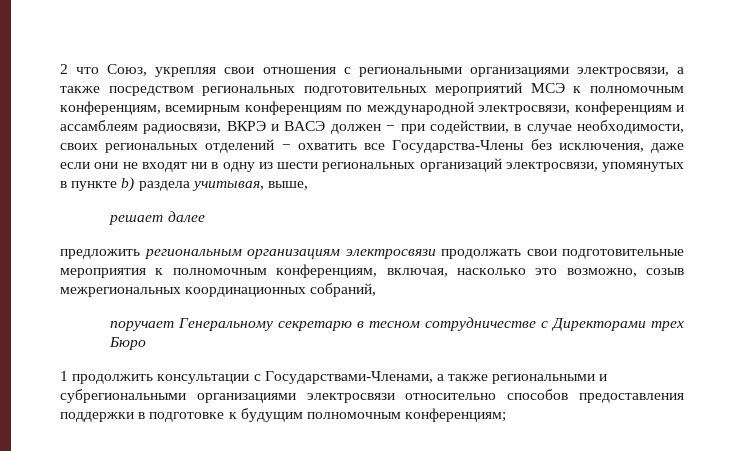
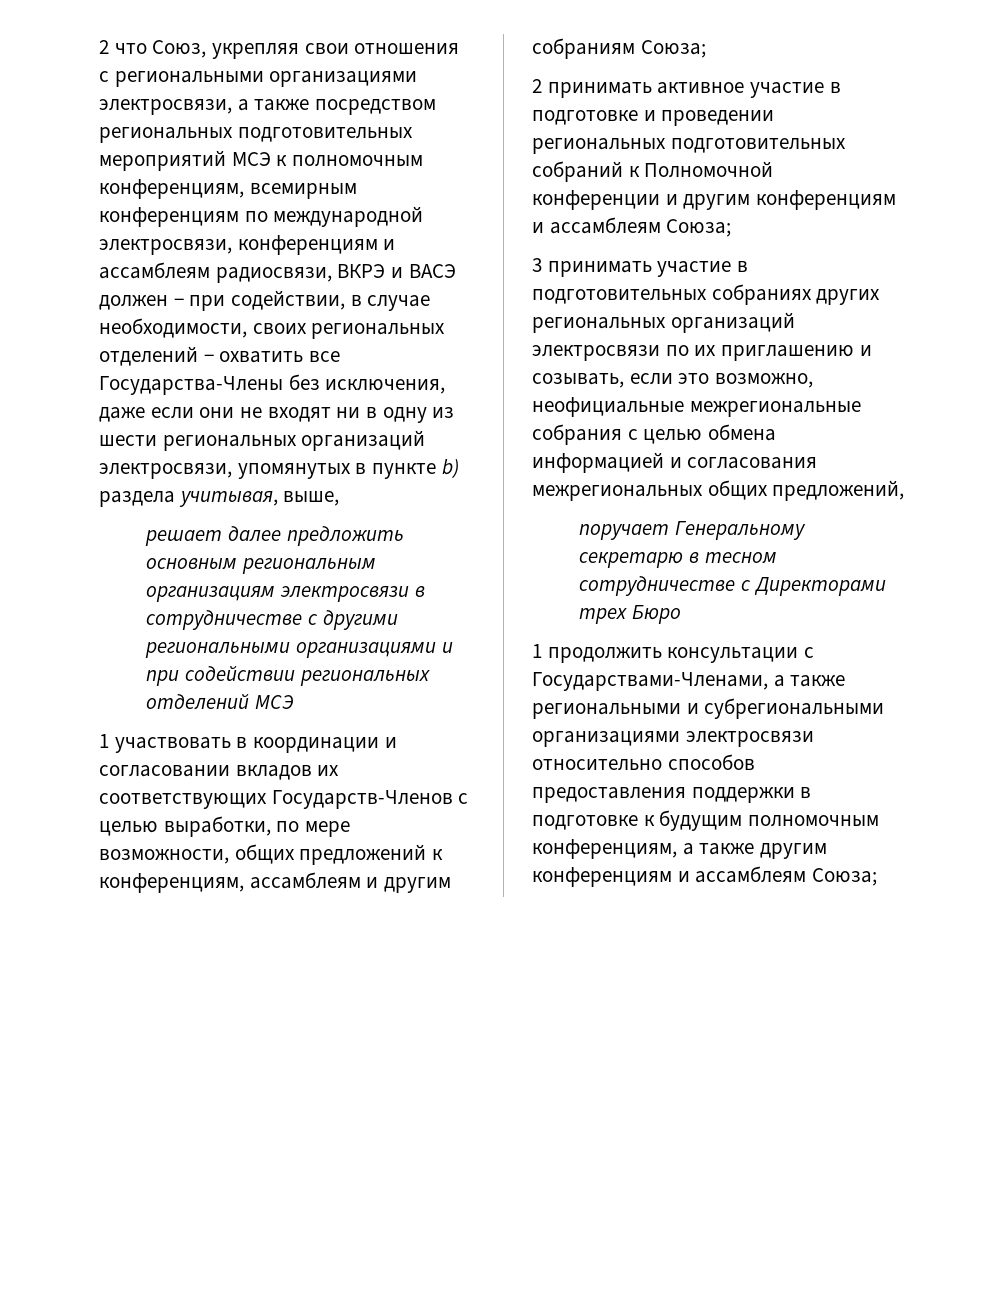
[60,249,140,259] // предложить -> [286,526,404,546] [146,558,238,570] предложить основным
[441,249,684,259] [60,264,684,278] [60,283,377,297] продолжать свои подготовительные мероприятия к полномочным конференциям, включая, насколько это возможно, созыв межрегиональных координационных собраний, -> [414,586,425,597] [146,610,398,630] [145,642,453,658] [146,666,430,686] [146,694,294,710] [99,734,397,753] [99,765,340,780] [99,790,469,809] [99,816,351,837] [99,844,444,865] [99,872,452,893] [532,38,706,59] [532,79,841,98] [532,110,775,126] [532,138,846,154] [532,161,774,182] [532,190,897,210] [532,217,732,237] [532,258,749,277] [532,284,881,305] [532,312,795,333] [532,345,872,361] [532,373,814,388] [532,397,861,417] [532,424,777,445] [532,452,818,473] [532,480,905,501] в сотрудничестве с другими региональными организациями и при содействии региональных отделений МСЭ // 1 участвовать в координации и согласовании вкладов их соответствующих Государств-Членов с целью выработки, по мере возможности, общих предложений к конференциям, ассамблеям и другим собраниям Союза; // 2 принимать активное участие в подготовке и проведении региональных подготовительных собраний к Полномочной конференции и другим конференциям и ассамблеям Союза; // 3 принимать участие в подготовительных собраниях других региональных организаций электросвязи по их приглашению и созывать, если это возможно, неофициальные межрегиональные собрания с целью обмена информацией и согласования межрегиональных общих предложений,
[405,408,507,422] конференциям; -> [532,839,828,859] [532,866,878,887] конференциям, а также другим конференциям и ассамблеям Союза;

